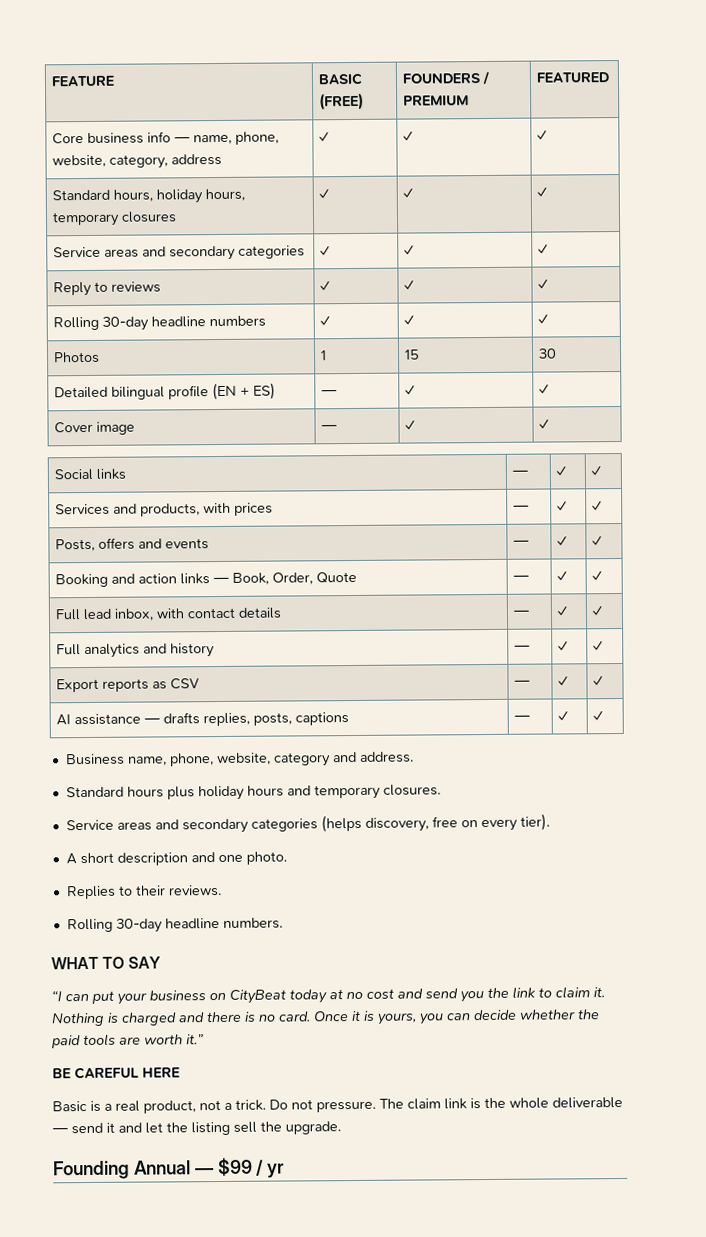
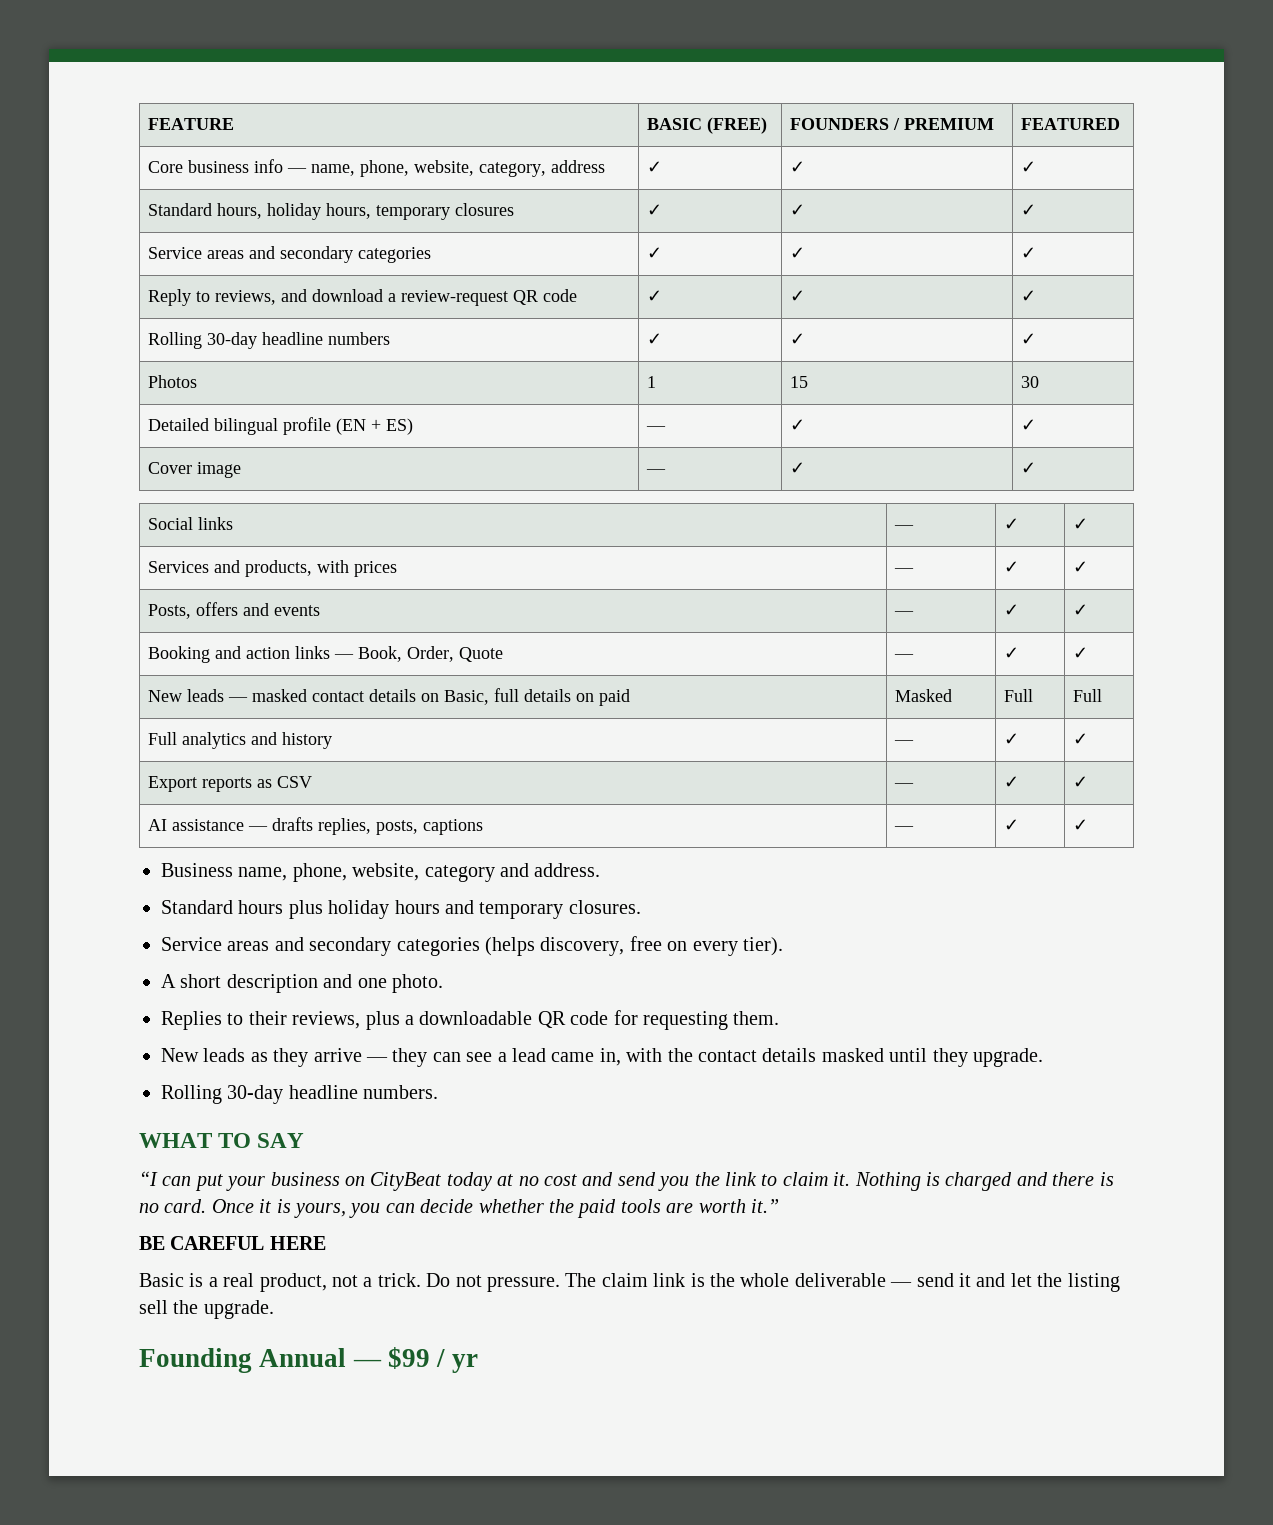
[111,281,162,293] reviews -> [214,289,577,306] reviews, and download a review-request QR code
[55,607,282,621] [513,609,530,616] [557,606,568,616] [592,606,603,616] Full lead inbox, with contact details | — | ✓ | ✓ -> [147,688,630,706] [894,689,952,702] [1003,689,1033,702] [1072,689,1102,702] New leads — masked contact details on Basic, full details on paid | Masked | Full | Full
[167,884,222,897] reviews. -> [292,1010,780,1030] [161,1048,1043,1067] reviews, plus a downloadable QR code for requesting them. // New leads as they arrive — they can see a lead came in, with the contact details masked until they upgrade.

